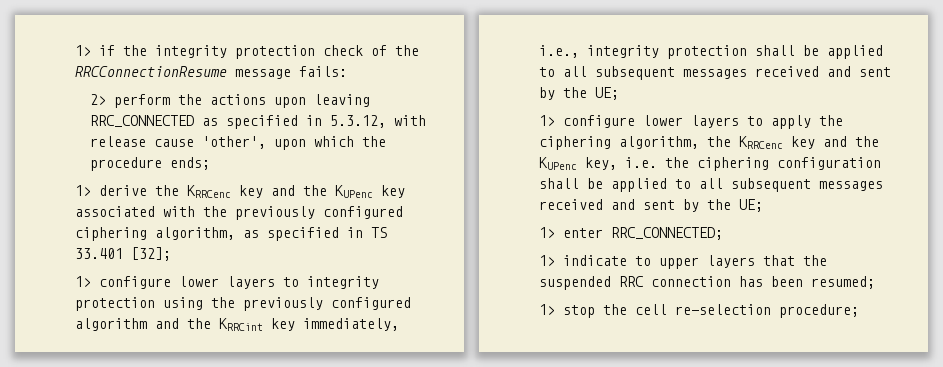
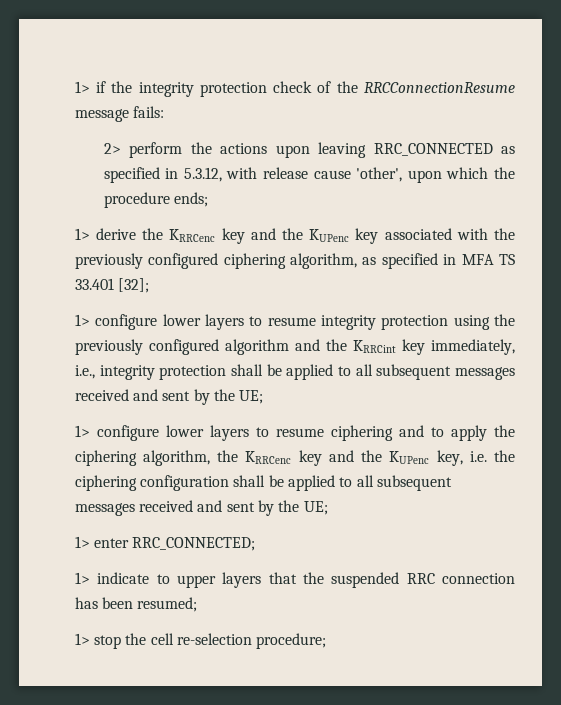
(363, 232) none -> [461,254,494,265] MFA
(299, 282) none -> [267,317,316,326] resume
(763, 121) none -> [275,425,444,441] resume ciphering and to

